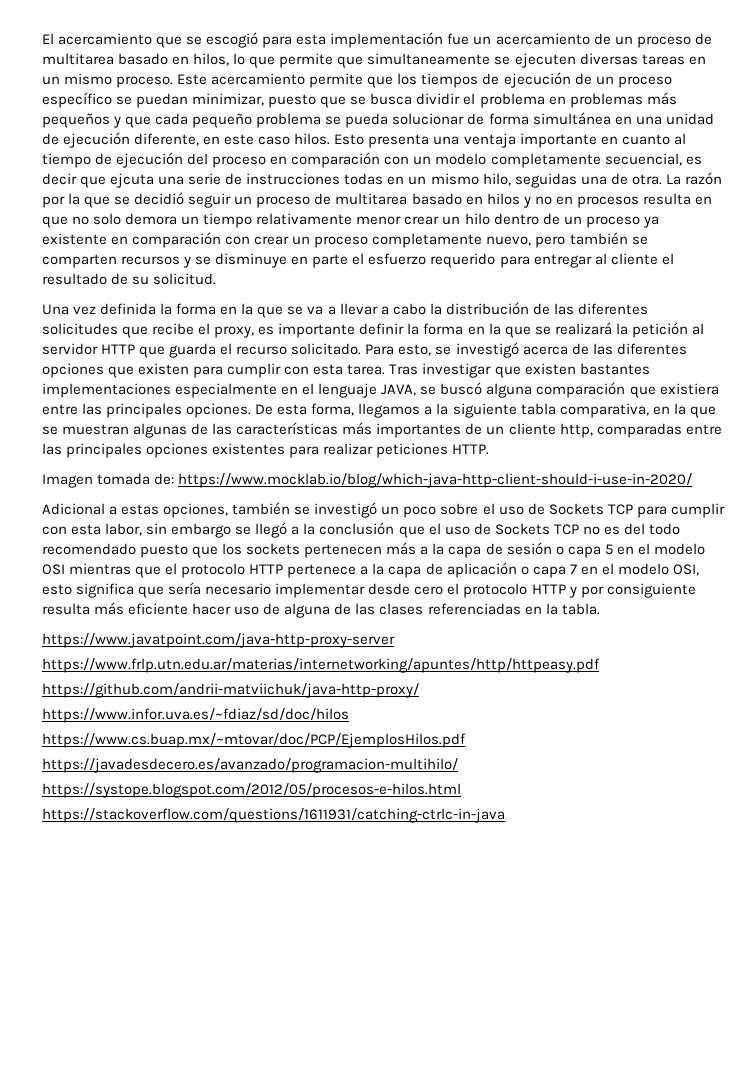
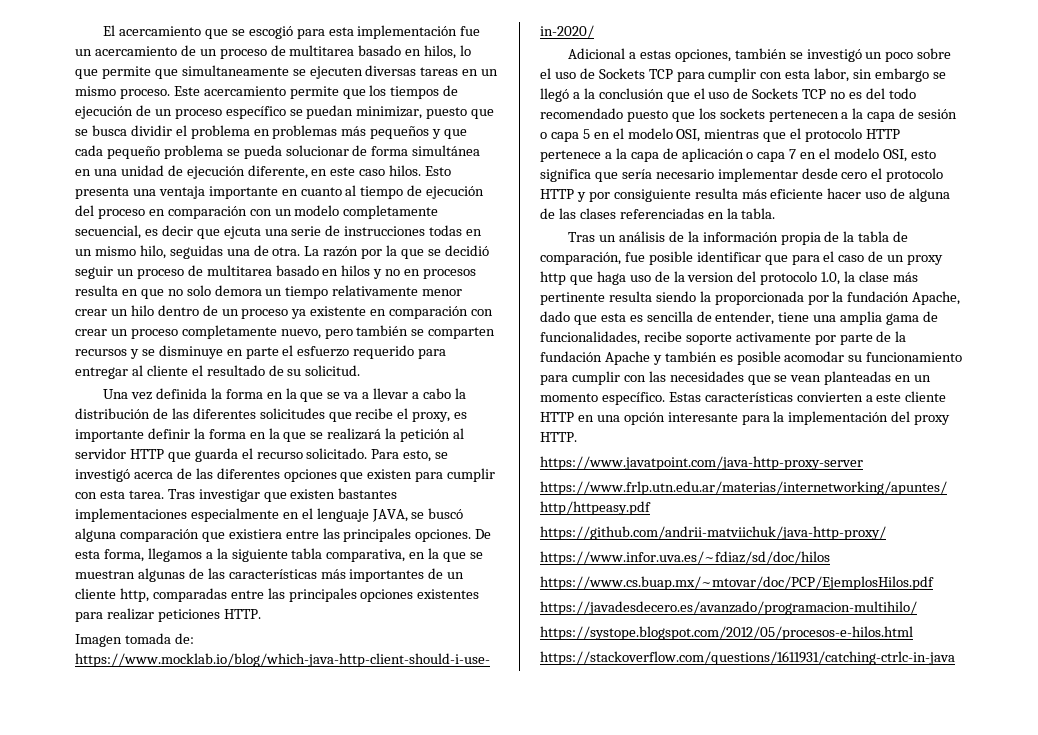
[386,542,417,555] más -> (839, 116) none
[42,564,65,575] OSI -> [676,129,701,142] OSI,
(600, 609) none -> [568,231,909,245] [540,251,944,265] [540,271,918,285] [540,291,961,305] [540,311,939,325] [540,331,907,345] [540,351,963,365] [540,371,932,385] [540,391,947,405] [540,411,951,425] [540,432,577,442] // Tras un análisis de la información propia de la tabla de comparación, fue posible identificar que para el caso de un proxy http que haga uso de la version del protocolo 1.0, la clase más pertinente resulta siendo la proporcionada por la fundación Apache, dado que esta es sencilla de entender, tiene una amplia gama de funcionalidades, recibe soporte activamente por parte de la fundación Apache y también es posible acomodar su funcionamiento para cumplir con las necesidades que se vean planteadas en un momento específico. Estas características convierten a este cliente HTTP en una opción interesante para la implementación del proxy HTTP.

